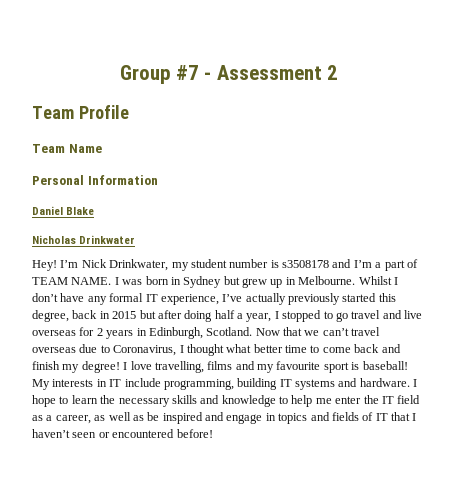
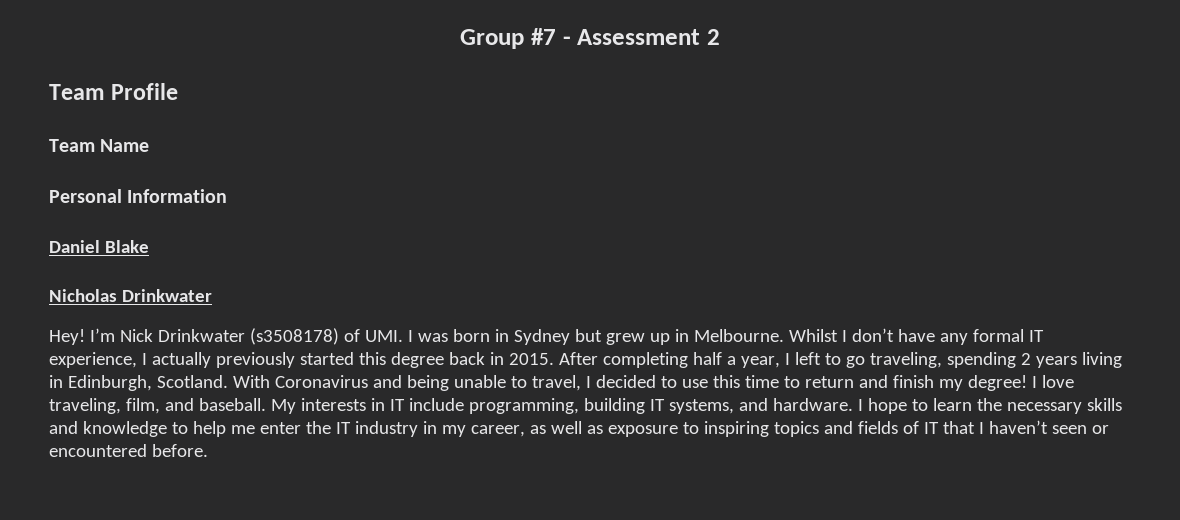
[109,259,418,271] [32,277,112,285] Drinkwater, my student number is s3508178 and I’m a part of TEAM NAME. -> [157,328,403,345] Drinkwater (s3508178) of UMI.
[222,294,243,302] I’ve -> [141,353,147,365] I
[32,310,69,322] degree, -> [390,352,444,368] degree
[112,310,213,322] 2015 but after doing -> [508,352,688,368] 2015. After completing
[282,310,322,322] stopped -> [794,352,821,365] left
[351,310,422,319] [32,327,95,336] travel and live overseas for -> [869,352,1016,368] traveling, spending
(134, 334) none -> [1081,352,1122,368] living
[255,327,381,336] [32,344,380,356] Now that we can’t travel overseas due to Coronavirus, I thought what better time to come back -> [232,375,854,391] With Coronavirus and being unable to travel, I decided to use this time to return
[154,361,408,373] travelling, films and my favourite sport is baseball! -> [49,398,266,414] traveling, film, and baseball.
[295,379,335,390] systems -> [668,399,734,414] systems,
[397,395,421,404] [32,415,53,421] field as a -> [354,421,466,437] industry in my
[147,412,276,424] be inspired and engage in -> [607,421,769,437] exposure to inspiring
[176,429,213,438] before! -> [151,444,208,457] before.

